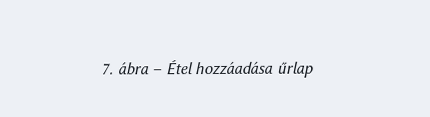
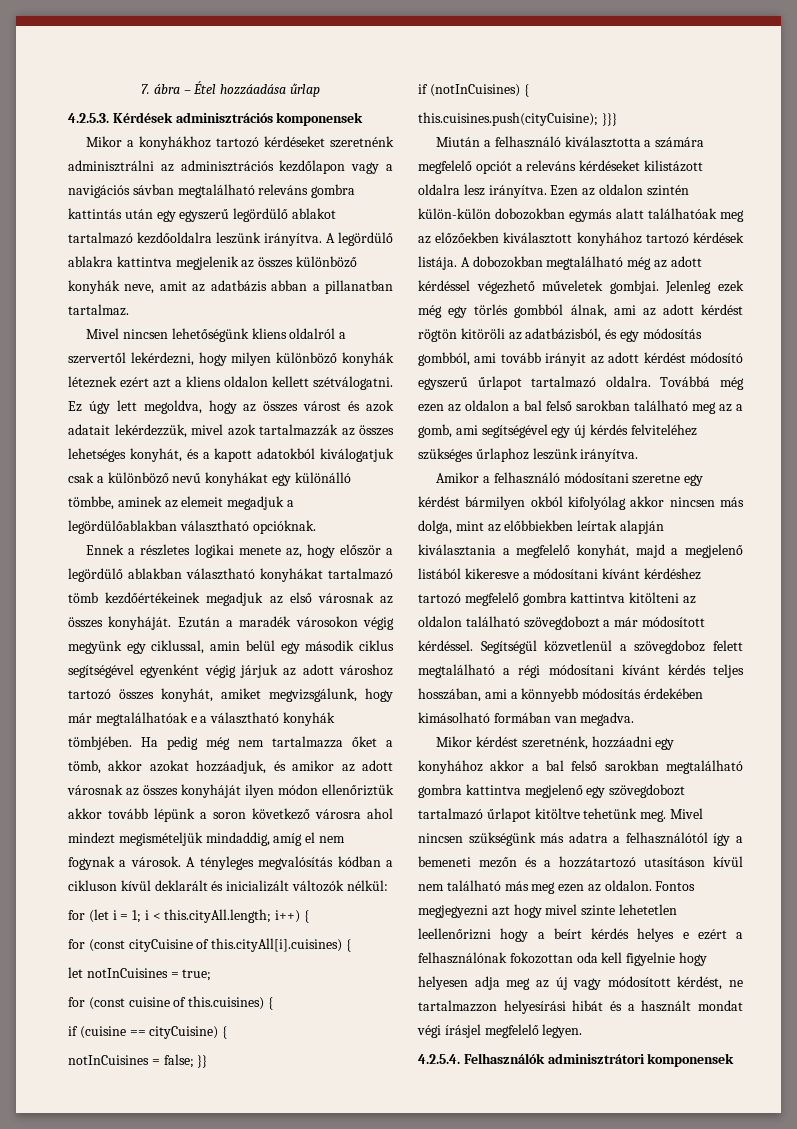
(314, 69) none -> [68,112,364,126] [86,136,394,150] [68,160,394,174] [68,184,356,198] [68,208,336,222] [68,232,393,246] [68,256,357,270] [68,280,393,294] [68,304,129,316] [86,328,347,342] [68,352,395,366] [68,376,393,390] [68,400,395,414] [68,424,394,438] [68,448,394,462] [68,472,351,486] [68,496,294,510] [68,520,316,534] [86,544,393,558] [68,568,393,582] [68,592,393,606] [68,616,394,630] [68,640,395,654] [68,664,393,678] [68,688,393,702] [68,712,335,726] [68,736,393,750] [68,760,393,774] [67,784,394,798] [68,808,393,822] [68,832,345,846] [68,856,393,870] [68,880,388,892] [68,909,310,923] [68,938,351,952] [68,967,212,981] [68,996,273,1010] [68,1026,228,1039] [68,1054,208,1068] [418,84,529,97] [418,112,617,126] [436,136,705,148] [418,160,703,174] [418,184,689,198] [418,208,744,222] [418,232,744,246] [418,256,702,270] [418,280,744,294] [418,304,743,318] [418,328,702,342] [418,352,743,366] [418,376,744,390] [418,400,743,414] [418,424,697,438] [418,448,639,462] [436,472,704,486] [418,496,744,510] [418,520,664,534] [418,544,743,558] [418,568,701,580] [418,592,696,606] [418,616,705,630] [418,640,743,654] [418,664,744,678] [418,688,703,702] [418,712,635,726] [436,736,675,750] [418,760,743,774] [418,784,686,798] [418,808,703,822] [418,832,743,846] [418,856,743,868] [418,880,696,894] [418,904,677,918] [418,928,743,942] [418,952,707,966] [418,976,743,990] [418,1000,743,1014] [417,1024,583,1038] [418,1053,735,1067] // 4.2.5.3. Kérdések adminisztrációs komponensek // Mikor a konyhákhoz tartozó kérdéseket szeretnénk adminisztrálni az adminisztrációs kezdőlapon vagy a navigációs sávban megtalálható releváns gombra kattintás után egy egyszerű legördülő ablakot tartalmazó kezdőoldalra leszünk irányítva. A legördülő ablakra kattintva megjelenik az összes különböző konyhák neve, amit az adatbázis abban a pillanatban tartalmaz. // Mivel nincsen lehetőségünk kliens oldalról a szervertől lekérdezni, hogy milyen különböző konyhák léteznek ezért azt a kliens oldalon kellett szétválogatni. Ez úgy lett megoldva, hogy az összes várost és azok adatait lekérdezzük, mivel azok tartalmazzák az összes lehetséges konyhát, és a kapott adatokból kiválogatjuk csak a különböző nevű konyhákat egy különálló tömbbe, aminek az elemeit megadjuk a legördülőablakban választható opcióknak. // Ennek a részletes logikai menete az, hogy először a legördülő ablakban választható konyhákat tartalmazó tömb kezdőértékeinek megadjuk az első városnak az összes konyháját. Ezután a maradék városokon végig megyünk egy ciklussal, amin belül egy második ciklus segítségével egyenként végig járjuk az adott városhoz tartozó összes konyhát, amiket megvizsgálunk, hogy már megtalálhatóak e a választható konyhák tömbjében. Ha pedig még nem tartalmazza őket a tömb, akkor azokat hozzáadjuk, és amikor az adott városnak az összes konyháját ilyen módon ellenőriztük akkor tovább lépünk a soron következő városra ahol mindezt megismételjük mindaddig, amíg el nem fogynak a városok. A tényleges megvalósítás kódban a cikluson kívül deklarált és inicializált változók nélkül: // for (let i = 1; i < this.cityAll.length; i++) { // for (const cityCuisine of this.cityAll[i].cuisines) { // let notInCuisines = true; // for (const cuisine of this.cuisines) { // if (cuisine == cityCuisine) { // notInCuisines = false; }} // if (notInCuisines) { // this.cuisines.push(cityCuisine); }}} // Miután a felhasználó kiválasztotta a számára megfelelő opciót a releváns kérdéseket kilistázott oldalra lesz irányítva. Ezen az oldalon szintén külön-külön dobozokban egymás alatt találhatóak meg az előzőekben kiválasztott konyhához tartozó kérdések listája. A dobozokban megtalálható még az adott kérdéssel végezhető műveletek gombjai. Jelenleg ezek még egy törlés gombból álnak, ami az adott kérdést rögtön kitöröli az adatbázisból, és egy módosítás gombból, ami tovább irányit az adott kérdést módosító egyszerű űrlapot tartalmazó oldalra. Továbbá még ezen az oldalon a bal felső sarokban található meg az a gomb, ami segítségével egy új kérdés felviteléhez szükséges űrlaphoz leszünk irányítva. // Amikor a felhasználó módosítani szeretne egy kérdést bármilyen okból kifolyólag akkor nincsen más dolga, mint az előbbiekben leírtak alapján kiválasztania a megfelelő konyhát, majd a megjelenő listából kikeresve a módosítani kívánt kérdéshez tartozó megfelelő gombra kattintva kitölteni az oldalon található szövegdobozt a már módosított kérdéssel. Segítségül közvetlenül a szövegdoboz felett megtalálható a régi módosítani kívánt kérdés teljes hosszában, ami a könnyebb módosítás érdekében kimásolható formában van megadva. // Mikor kérdést szeretnénk, hozzáadni egy konyhához akkor a bal felső sarokban megtalálható gombra kattintva megjelenő egy szövegdobozt tartalmazó űrlapot kitöltve tehetünk meg. Mivel nincsen szükségünk más adatra a felhasználótól így a bemeneti mezőn és a hozzátartozó utasításon kívül nem található más meg ezen az oldalon. Fontos megjegyezni azt hogy mivel szinte lehetetlen leellenőrizni hogy a beírt kérdés helyes e ezért a felhasználónak fokozottan oda kell figyelnie hogy helyesen adja meg az új vagy módosított kérdést, ne tartalmazzon helyesírási hibát és a használt mondat végi írásjel megfelelő legyen. // 4.2.5.4. Felhasználók adminisztrátori komponensek

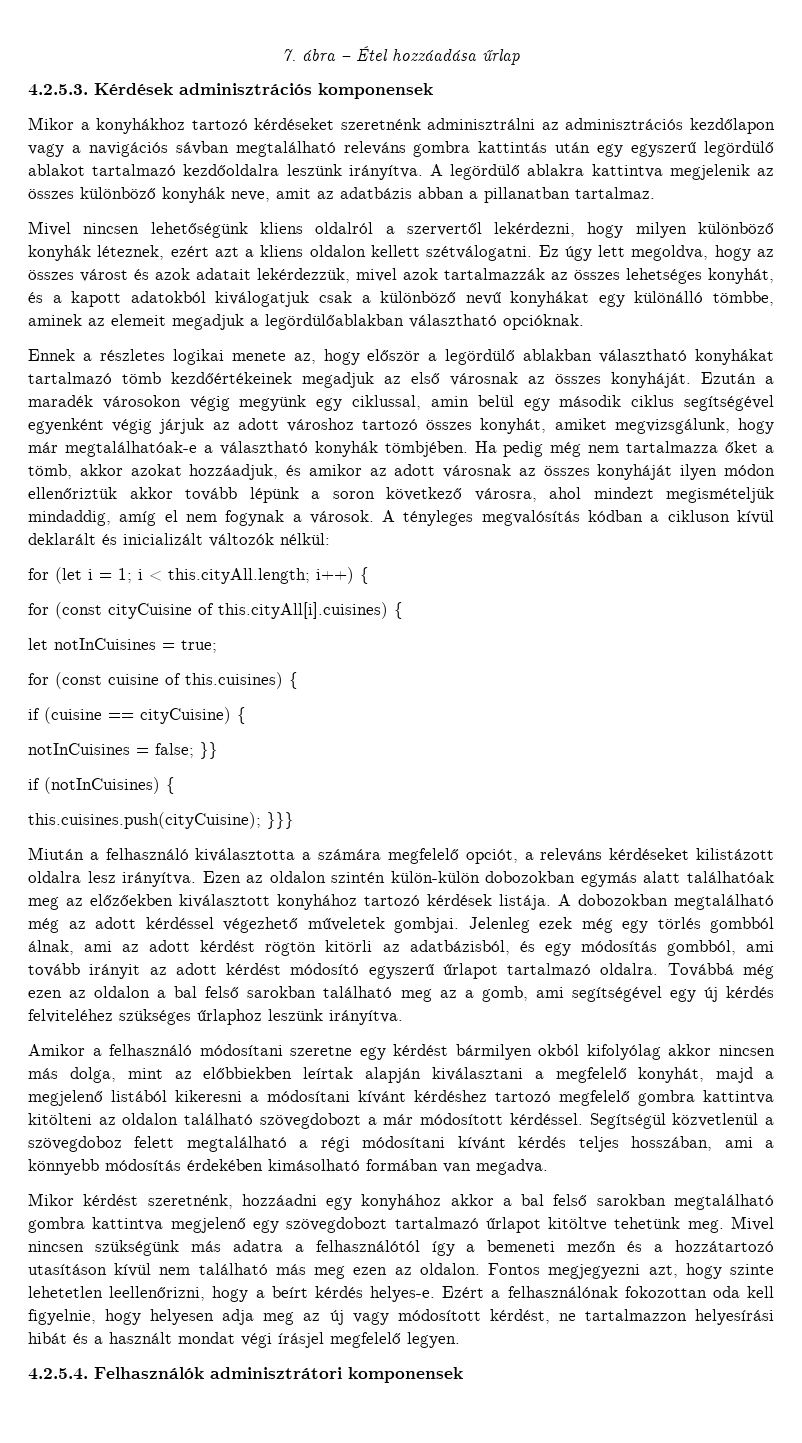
[68,376,117,388] léteznek -> [97,245,165,260] léteznek,
[95,712,197,726] megtalálhatóak e -> [64,441,197,457] megtalálhatóak-e
[315,809,361,819] városra -> [474,488,537,502] városra,
[475,161,512,174] opciót -> [465,849,518,864] opciót,
[460,328,505,339] kitöröli -> [325,940,373,952] kitörli
[418,544,496,556] kiválasztania -> [431,1067,523,1081] kiválasztani
[464,568,519,579] kikeresve -> [175,1090,242,1102] kikeresni
[491,904,578,918] azt hogy mivel -> [648,1263,722,1279] azt, hogy
[418,928,491,940] leellenőrizni -> [109,1286,206,1301] leellenőrizni,
[637,928,727,942] helyes e ezért -> [370,1286,485,1302] helyes-e. Ezért
[626,952,676,966] figyelnie -> [28,1309,96,1325] figyelnie,

